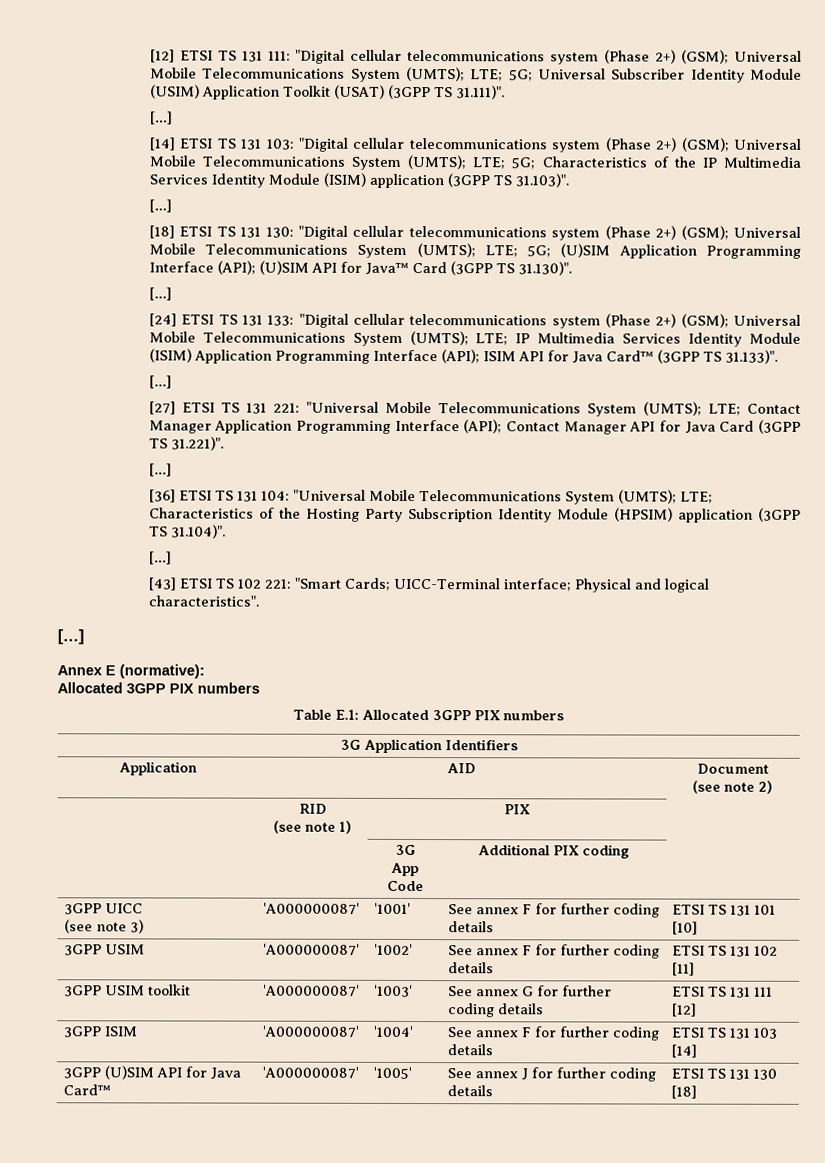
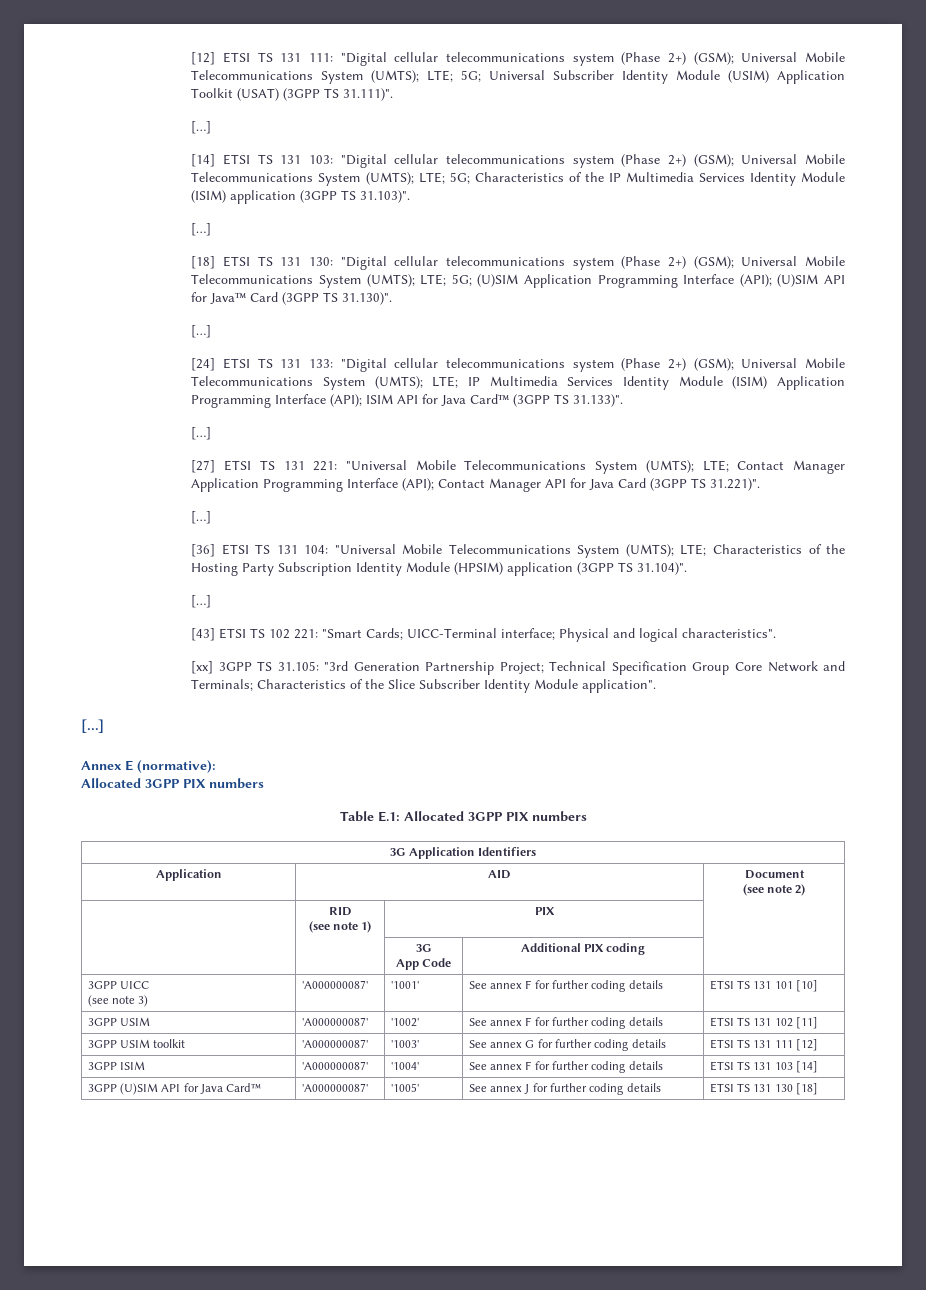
(259, 601) none -> [191,661,846,675] [191,679,657,693] // [xx] 3GPP TS 31.105: "3rd Generation Partnership Project; Technical Specification Group Core Network and Terminals; Characteristics of the Slice Subscriber Identity Module application".

